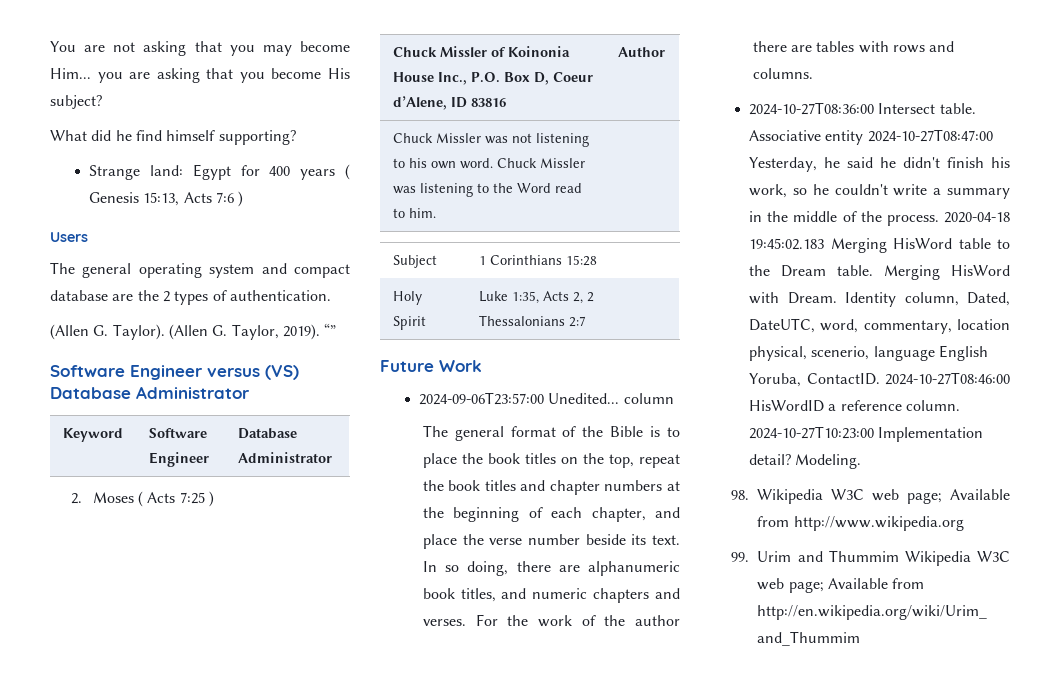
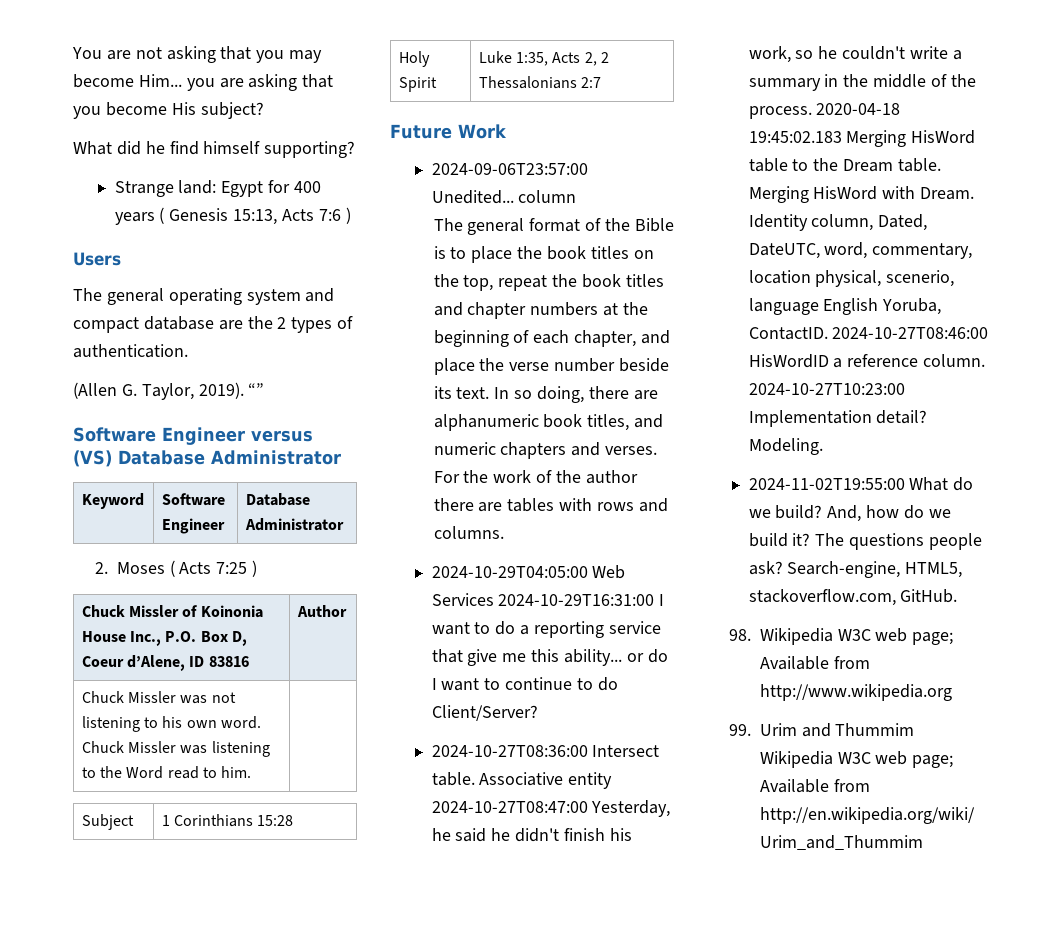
[112,324,228,340] Taylor). (Allen G. -> (137, 390) none
(813, 73) none -> [431,565,626,579] [431,593,665,606] [431,621,661,638] [431,649,668,666] [431,677,618,691] [431,705,538,721] // 2024-10-29T04:05:00 Web Services 2024-10-29T16:31:00 I want to do a reporting service that give me this ability... or do I want to continue to do Client/Server?
(862, 461) none -> [748,477,974,491] [748,505,951,522] [748,533,982,550] [748,561,963,578] [748,589,958,606] // 2024-11-02T19:55:00 What do we build? And, how do we build it? The questions people ask? Search-engine, HTML5, stackoverflow.com, GitHub.

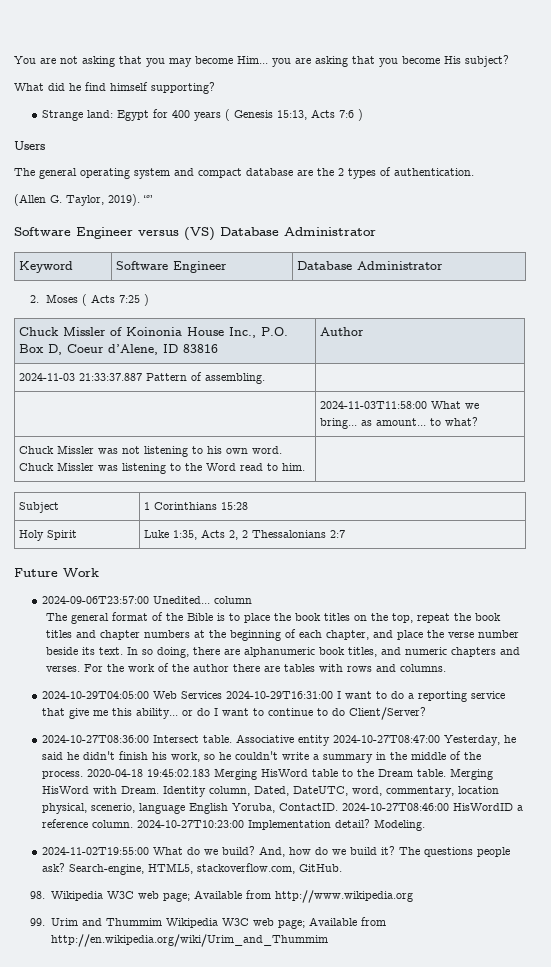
(347, 611) none -> [19,372,266,384] [320,401,480,409] [320,417,479,429] // 2024-11-03 21:33:37.887 Pattern of assembling. | // | 2024-11-03T11:58:00 What we bring... as amount... to what?

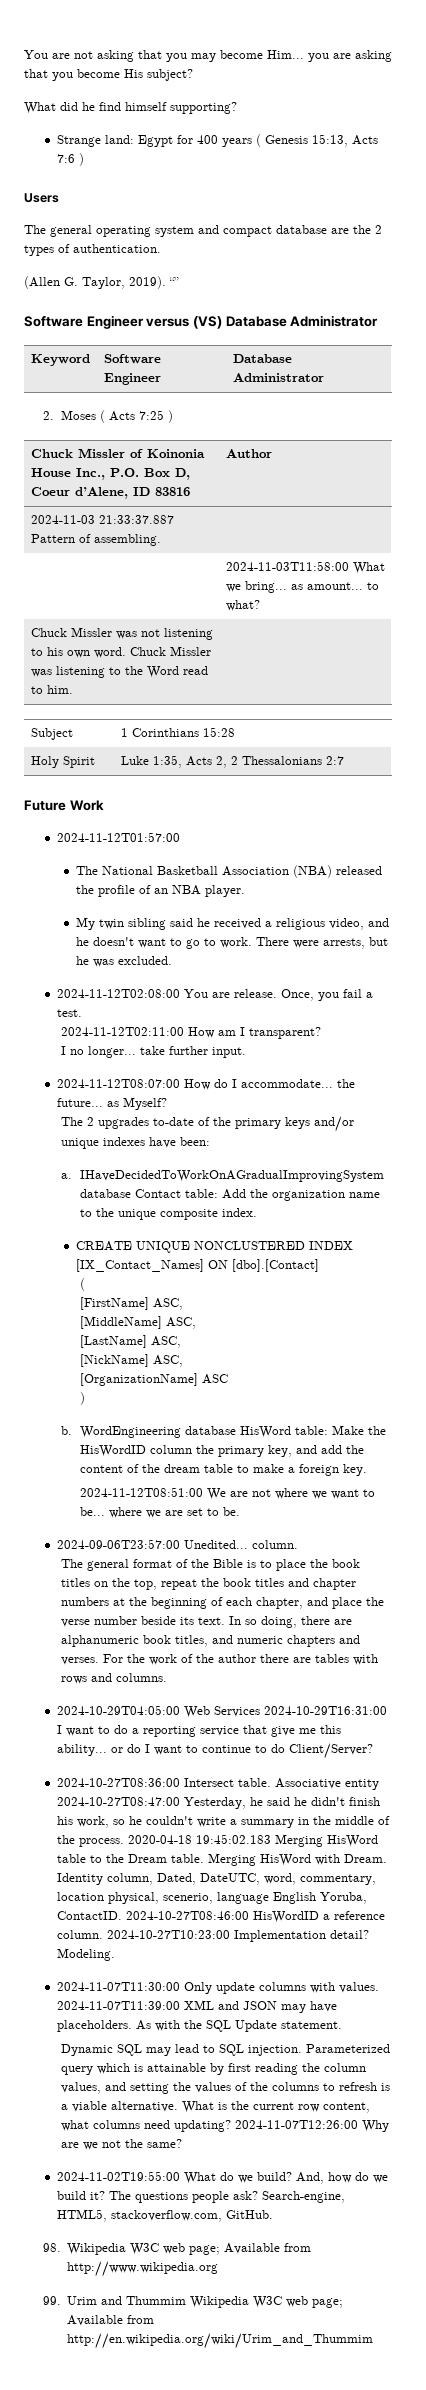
(99, 572) none -> [56,832,180,842] [75,865,382,878] [75,885,245,897] [75,917,389,930] [75,937,388,949] [75,956,172,967] [56,989,373,1001] [56,1009,82,1017] [61,1027,322,1039] [61,1046,247,1058] [56,1079,355,1090] [56,1097,167,1110] [61,1116,355,1132] [61,1137,211,1149] [61,1170,384,1182] [79,1189,380,1201] [79,1208,257,1220] [75,1241,353,1253] [75,1259,319,1272] [79,1278,85,1291] [79,1297,183,1310] [79,1316,196,1329] [79,1335,181,1348] [79,1354,183,1367] [79,1373,228,1386] [79,1392,85,1405] [61,1425,386,1438] [79,1445,364,1457] [79,1464,367,1476] [79,1487,375,1500] [79,1507,240,1518] // 2024-11-12T01:57:00 // The National Basketball Association (NBA) released the profile of an NBA player. // My twin sibling said he received a religious video, and he doesn't want to go to work. There were arrests, but he was excluded. // 2024-11-12T02:08:00 You are release. Once, you fail a test. // 2024-11-12T02:11:00 How am I transparent? // I no longer... take further input. // 2024-11-12T08:07:00 How do I accommodate... the future... as Myself? // The 2 upgrades to-date of the primary keys and/or unique indexes have been: // a. IHaveDecidedToWorkOnAGradualImprovingSystem database Contact table: Add the organization name to the unique composite index. // CREATE UNIQUE NONCLUSTERED INDEX [IX_Contact_Names] ON [dbo].[Contact] // ( // [FirstName] ASC, // [MiddleName] ASC, // [LastName] ASC, // [NickName] ASC, // [OrganizationName] ASC // ) // b. WordEngineering database HisWord table: Make the HisWordID column the primary key, and add the content of the dream table to make a foreign key. // 2024-11-12T08:51:00 We are not where we want to be... where we are set to be.
[214,596,253,604] column -> [251,1540,298,1549] column.
(426, 825) none -> [56,1982,379,1994] [56,2000,337,2013] [56,2020,342,2032] [61,2044,391,2056] [61,2063,367,2075] [61,2082,391,2094] [61,2101,371,2113] [61,2120,390,2132] [61,2139,183,2150] // 2024-11-07T11:30:00 Only update columns with values. 2024-11-07T11:39:00 XML and JSON may have placeholders. As with the SQL Update statement. // Dynamic SQL may lead to SQL injection. Parameterized query which is attainable by first reading the column values, and setting the values of the columns to refresh is a viable alternative. What is the current row content, what columns need updating? 2024-11-07T12:26:00 Why are we not the same?

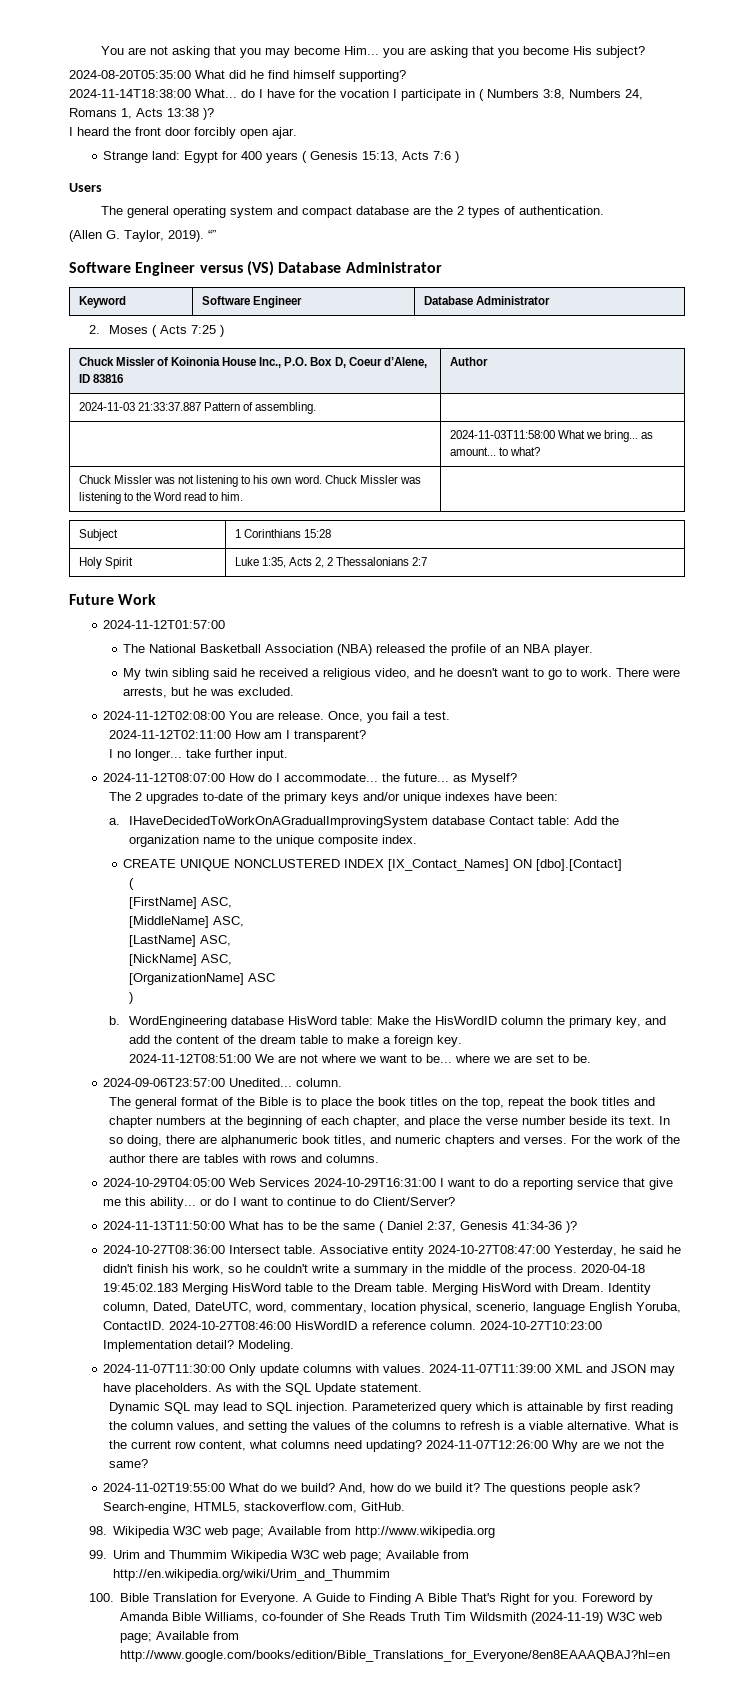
(193, 75) none -> [69,70,191,79] 2024-08-20T05:35:00
(237, 108) none -> [69,89,643,101] [69,108,214,120] [69,127,297,139] // 2024-11-14T18:38:00 What... do I have for the vocation I participate in ( Numbers 3:8, Numbers 24, Romans 1, Acts 13:38 )? // I heard the front door forcibly open ajar.
(373, 1751) none -> [103,1221,578,1233] // 2024-11-13T11:50:00 What has to be the same ( Daniel 2:37, Genesis 41:34-36 )?
(374, 2341) none -> [88,1593,654,1605] [120,1612,663,1624] [120,1631,240,1643] [120,1650,671,1662] // 100. Bible Translation for Everyone. A Guide to Finding A Bible That's Right for you. Foreword by Amanda Bible Williams, co-founder of She Reads Truth Tim Wildsmith (2024-11-19) W3C web page; Available from http://www.google.com/books/edition/Bible_Translations_for_Everyone/8en8EAAAQBAJ?hl=en

